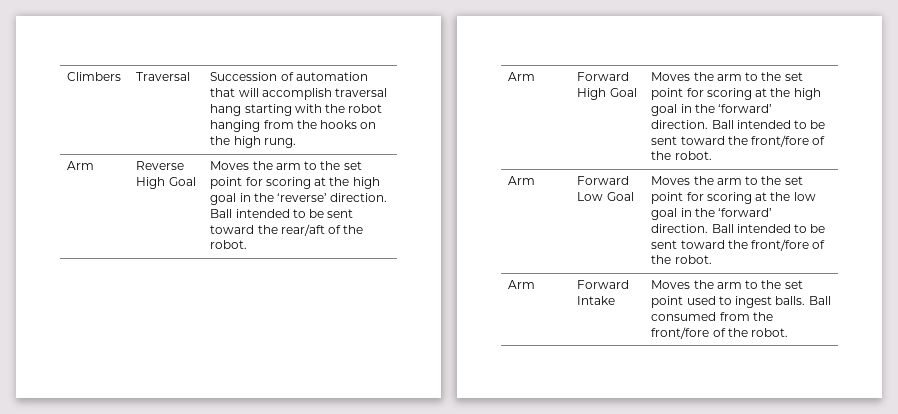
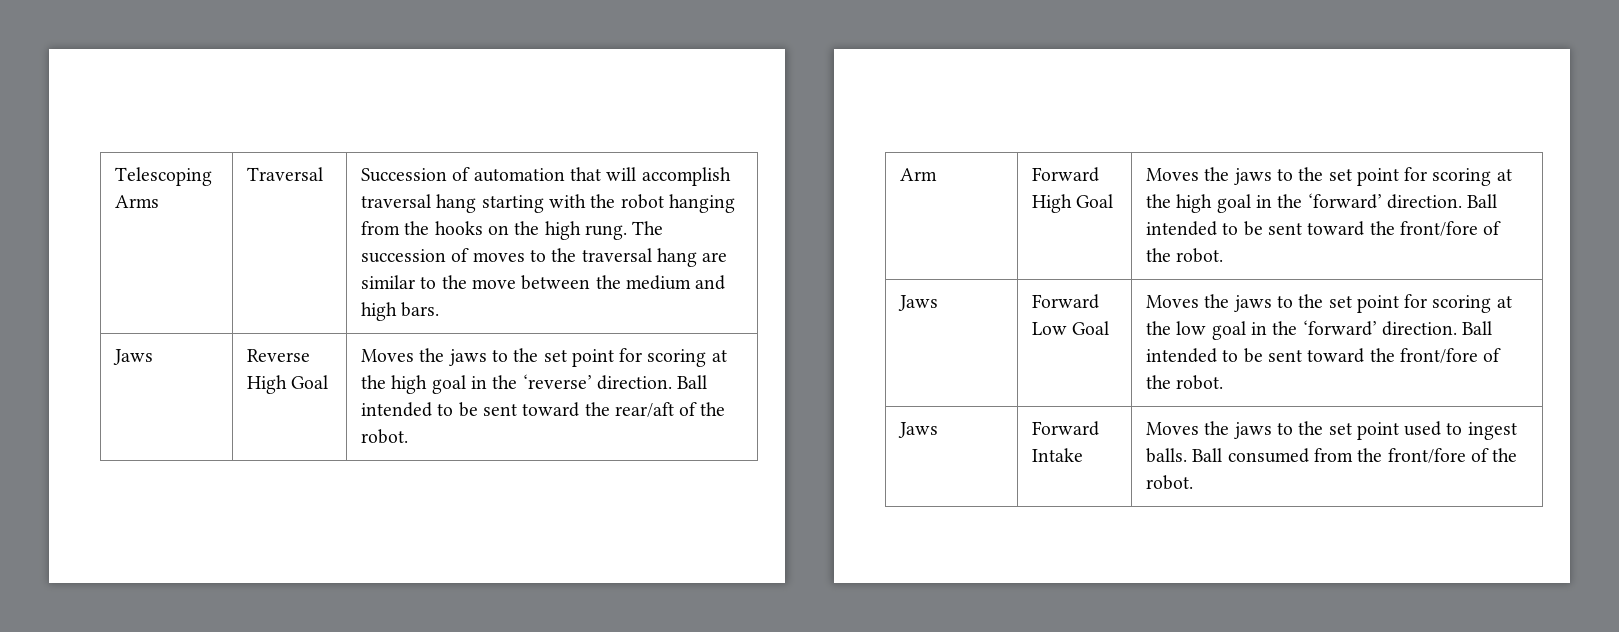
[67,72,122,81] Climbers -> [115,167,213,186] [115,195,160,208] Telescoping Arms
[67,161,95,170] // Arm -> [632,221,664,235] [361,248,728,267] [361,275,726,290] [361,302,440,321] [113,349,154,365] The succession of moves to the traversal hang are similar to the move between the medium and high bars. // Jaws
[275,163,301,170] arm -> [448,349,487,366] jaws
[716,74,742,81] arm -> [1233,168,1272,185] jaws
[508,176,536,185] Arm -> [898,295,939,311] Jaws
[716,178,742,185] arm -> [1233,295,1272,312] jaws
[508,280,536,289] Arm -> [898,422,939,438] Jaws
[716,282,742,289] arm -> [1233,422,1272,439] jaws

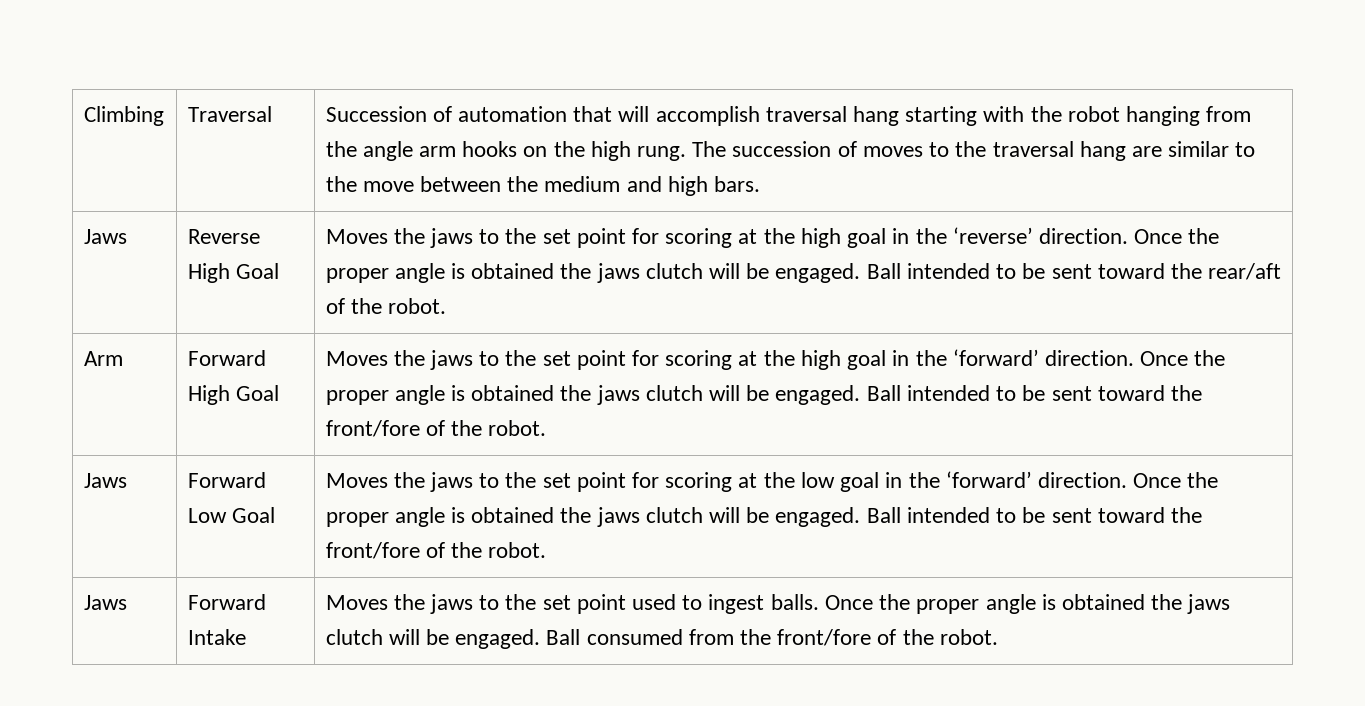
[115,167,213,186] [115,195,160,208] Telescoping Arms -> [83,106,164,126] Climbing
(430, 228) none -> [362,141,457,161] angle arm
(672, 382) none -> [1134,228,1220,244] [325,263,861,283] Once the proper angle is obtained the jaws clutch will be engaged.
(1462, 201) none -> [1140,350,1226,366] [325,385,861,405] Once the proper angle is obtained the jaws clutch will be engaged.
(1457, 328) none -> [1133,472,1219,488] [325,507,861,527] Once the proper angle is obtained the jaws clutch will be engaged.
(1188, 455) none -> [824,594,1231,614] [325,629,541,649] Once the proper angle is obtained the jaws clutch will be engaged.

